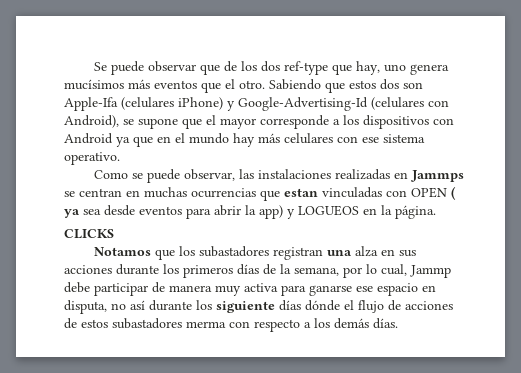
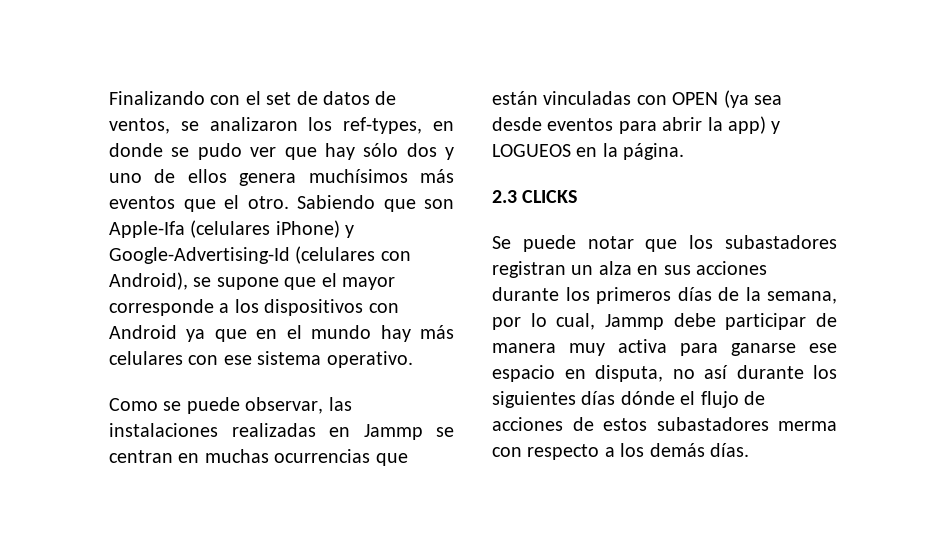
[94,61,450,75] [64,79,124,90] Se puede observar que de los dos ref-type que hay, uno genera mucísimos -> [109,91,397,105] [109,117,455,134] [109,143,454,160] [109,169,408,186] Finalizando con el set de datos de ventos, se analizaron los ref-types, en donde se pudo ver que hay sólo dos y uno de ellos genera muchísimos
[349,79,399,90] estos dos -> (416, 205) none
[411,170,465,182] Jammps -> [363,424,423,440] Jammp
[284,188,318,197] estan -> [492,91,538,105] están
[451,186,456,200] [64,209,80,218] ( ya -> [723,90,749,108] (ya
(436, 212) none -> [492,190,517,203] 2.3
[94,247,152,256] Notamos -> [492,235,634,252] Se puede notar
[327,250,353,256] una -> [571,265,594,275] un
[216,301,275,313] siguiente -> [492,391,576,408] siguientes

